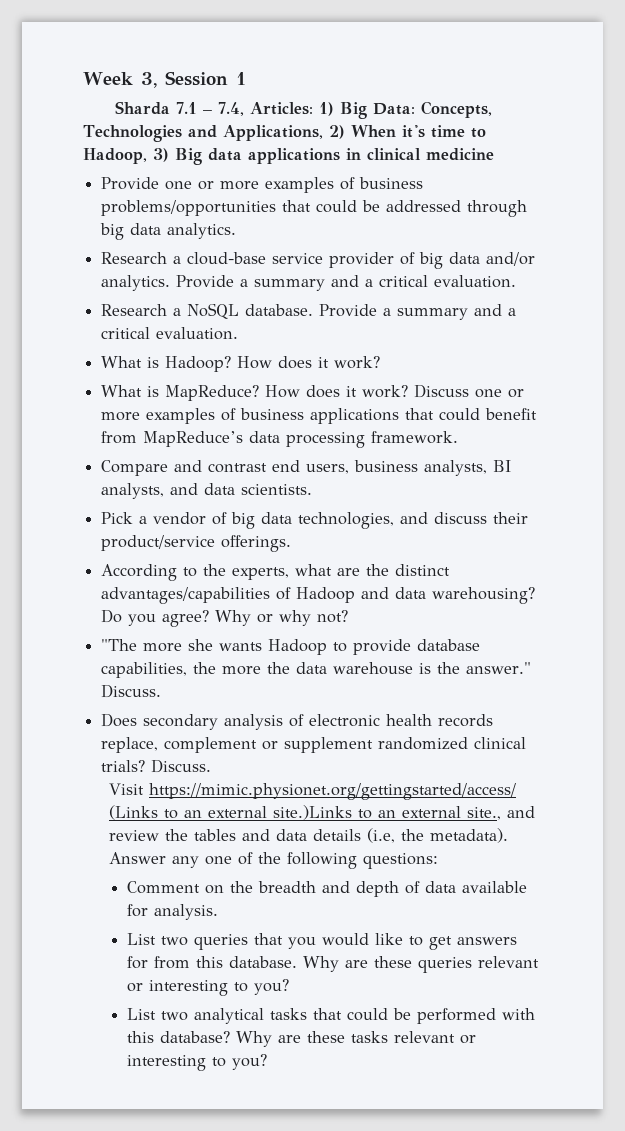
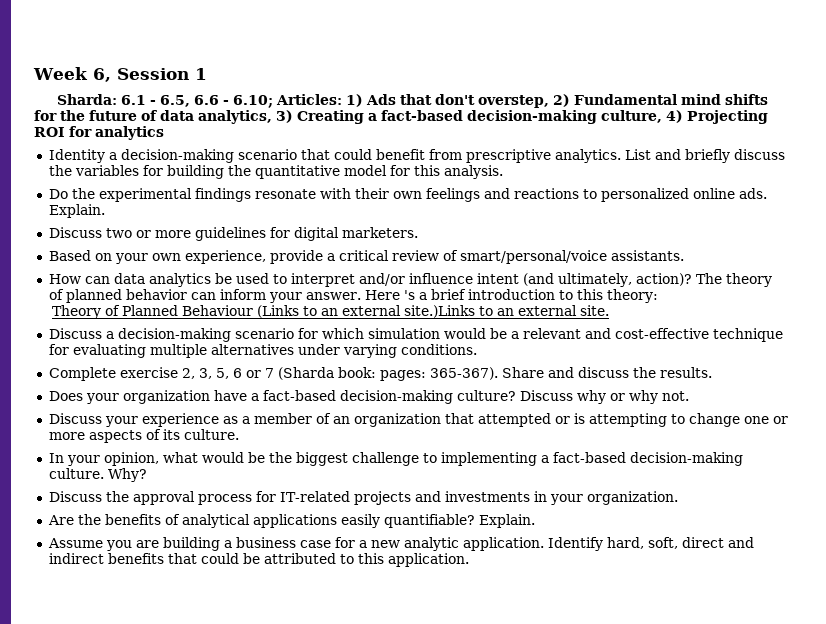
[140,72,157,88] 3, -> [92,68,111,82] 6,
[115,101,493,119] [83,125,486,142] [83,148,494,165] [101,177,424,193] [101,200,528,217] [100,223,237,240] [101,252,536,269] [101,275,517,291] [101,303,517,320] [101,327,239,340] [101,356,381,372] [101,384,525,401] [101,408,538,424] [101,431,459,448] [101,460,512,476] [101,483,313,499] [101,512,529,529] [101,535,292,552] [101,564,451,581] [101,587,536,604] [101,609,349,627] [101,639,481,655] [101,662,532,678] [101,684,162,698] [101,713,494,730] [101,737,527,753] [101,759,212,773] [108,783,516,800] Sharda 7.1 – 7.4, Articles: 1) Big Data: Concepts, Technologies and Applications, 2) When it's time to Hadoop, 3) Big data applications in clinical medicine // Provide one or more examples of business problems/opportunities that could be addressed through big data analytics. // Research a cloud-base service provider of big data and/or analytics. Provide a summary and a critical evaluation. // Research a NoSQL database. Provide a summary and a critical evaluation. // What is Hadoop? How does it work? // What is MapReduce? How does it work? Discuss one or more examples of business applications that could benefit from MapReduce’s data processing framework. // Compare and contrast end users, business analysts, BI analysts, and data scientists. // Pick a vendor of big data technologies, and discuss their product/service offerings. // According to the experts, what are the distinct advantages/capabilities of Hadoop and data warehousing? Do you agree? Why or why not? // "The more she wants Hadoop to provide database capabilities, the more the data warehouse is the answer." Discuss. // Does secondary analysis of electronic health records replace, complement or supplement randomized clinical trials? Discuss. // Visit https://mimic.physionet.org/gettingstarted/access/ -> [56,94,768,108] [34,110,768,124] [34,126,164,140] [48,149,785,163] [48,165,503,179] [48,188,767,202] [48,204,105,218] [48,227,418,241] [48,250,684,264] [48,273,772,287] [48,289,658,303] [51,305,253,319] Sharda: 6.1 - 6.5, 6.6 - 6.10; Articles: 1) Ads that don't overstep, 2) Fundamental mind shifts for the future of data analytics, 3) Creating a fact-based decision-making culture, 4) Projecting ROI for analytics // Identity a decision-making scenario that could benefit from prescriptive analytics. List and briefly discuss the variables for building the quantitative model for this analysis. // Do the experimental findings resonate with their own feelings and reactions to personalized online ads. Explain. // Discuss two or more guidelines for digital marketers. // Based on your own experience, provide a critical review of smart/personal/voice assistants. // How can data analytics be used to interpret and/or influence intent (and ultimately, action)? The theory of planned behavior can inform your answer. Here 's a brief introduction to this theory: // Theory of Planned Behaviour
[466,806,535,820] [108,828,508,843] [108,852,438,869] [126,881,527,897] [126,904,218,920] [126,933,517,950] [126,956,539,973] [126,979,289,996] [126,1008,535,1024] [126,1031,476,1047] [126,1054,267,1071] site., and review the tables and data details (i.e, the metadata). Answer any one of the following questions: // Comment on the breadth and depth of data available for analysis. // List two queries that you would like to get answers for from this database. Why are these queries relevant or interesting to you? // List two analytical tasks that could be performed with this database? Why are these tasks relevant or interesting to you? -> [579,305,609,316] [48,328,783,342] [48,344,477,358] [48,367,712,381] [48,390,689,404] [48,413,788,427] [48,429,239,443] [48,452,743,466] [48,468,147,482] [48,491,678,505] [47,514,535,528] [47,537,754,551] [48,553,469,567] site. // Discuss a decision-making scenario for which simulation would be a relevant and cost-effective technique for evaluating multiple alternatives under varying conditions. // Complete exercise 2, 3, 5, 6 or 7 (Sharda book: pages: 365-367). Share and discuss the results. // Does your organization have a fact-based decision-making culture? Discuss why or why not. // Discuss your experience as a member of an organization that attempted or is attempting to change one or more aspects of its culture. // In your opinion, what would be the biggest challenge to implementing a fact-based decision-making culture. Why? // Discuss the approval process for IT-related projects and investments in your organization. // Are the benefits of analytical applications easily quantifiable? Explain. // Assume you are building a business case for a new analytic application. Identify hard, soft, direct and indirect benefits that could be attributed to this application.

